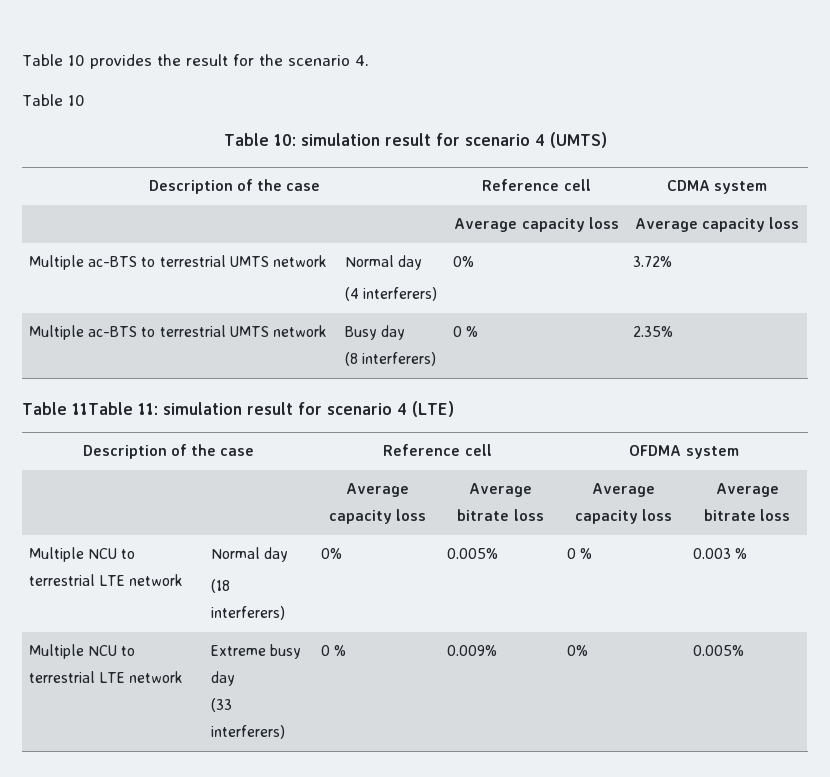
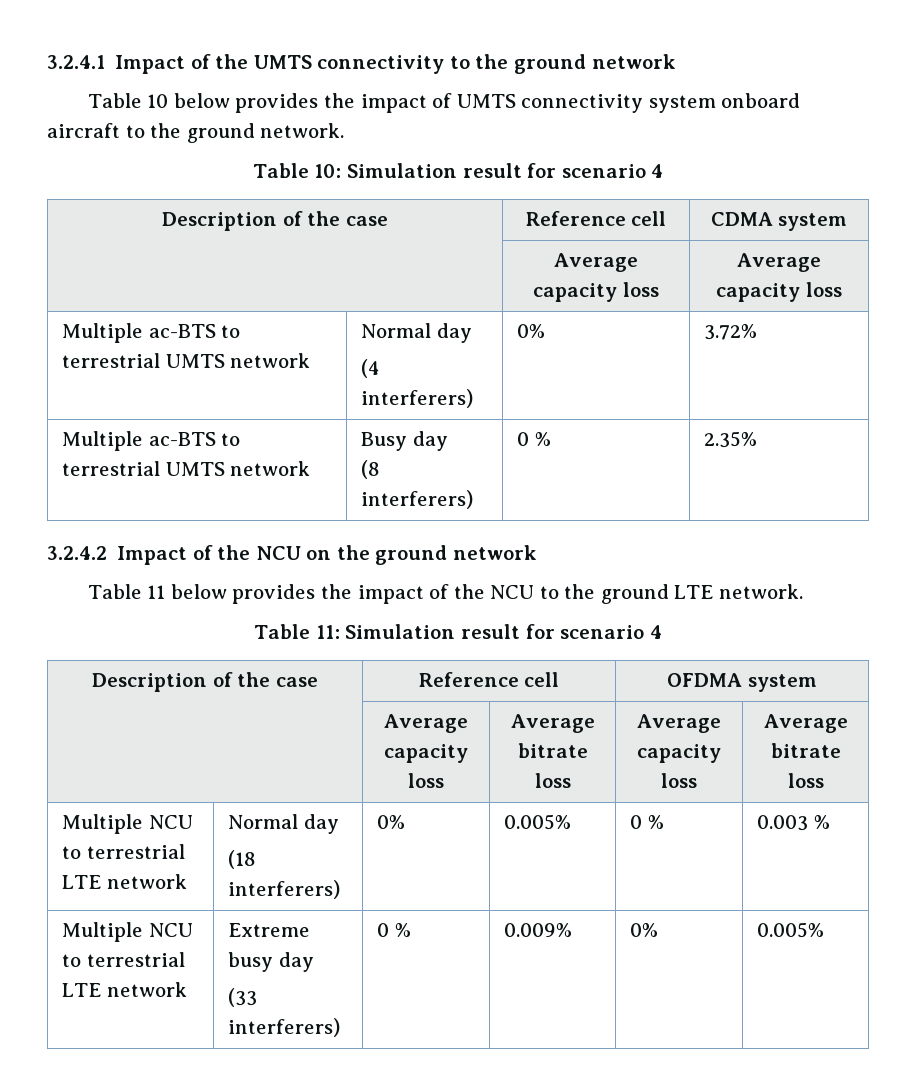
[22,54,369,69] [22,94,85,106] Table 10 provides the result for the scenario 4. // Table 10 -> [47,54,676,74] [87,93,801,113] [47,123,345,143] 3.2.4.1 Impact of the UMTS connectivity to the ground network // Table 10 below provides the impact of UMTS connectivity system onboard aircraft to the ground network.
[300,132,607,148] simulation result for scenario 4 (UMTS) -> [346,163,664,178] Simulation result for scenario 4
[22,401,454,417] Table 11Table 11: simulation result for scenario 4 (LTE) -> [47,545,537,565] [87,584,803,604] [254,624,662,639] 3.2.4.2 Impact of the NCU on the ground network // Table 11 below provides the impact of the NCU to the ground LTE network. // Table 11: Simulation result for scenario 4

